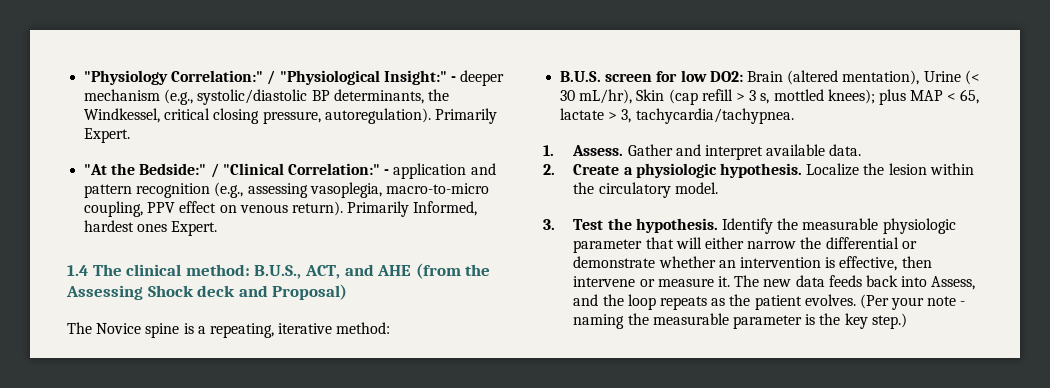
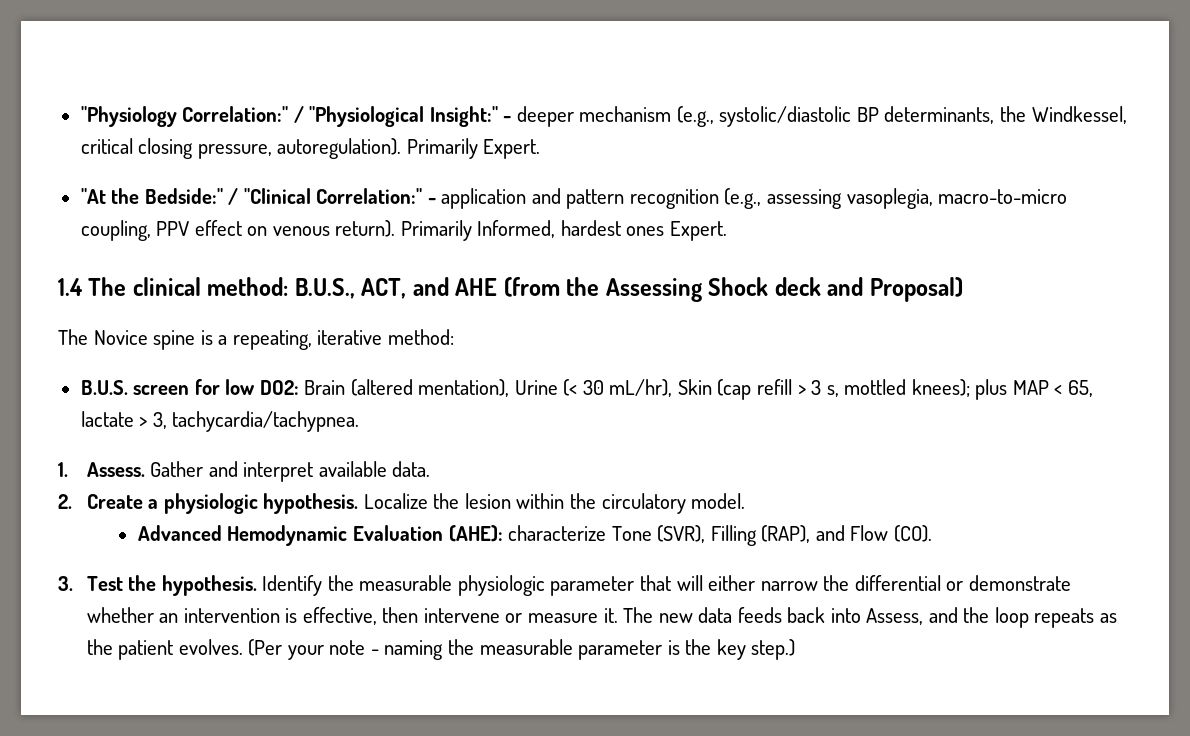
(718, 188) none -> [137,525,932,546] // Advanced Hemodynamic Evaluation (AHE): characterize Tone (SVR), Filling (RAP), and Flow (CO).

